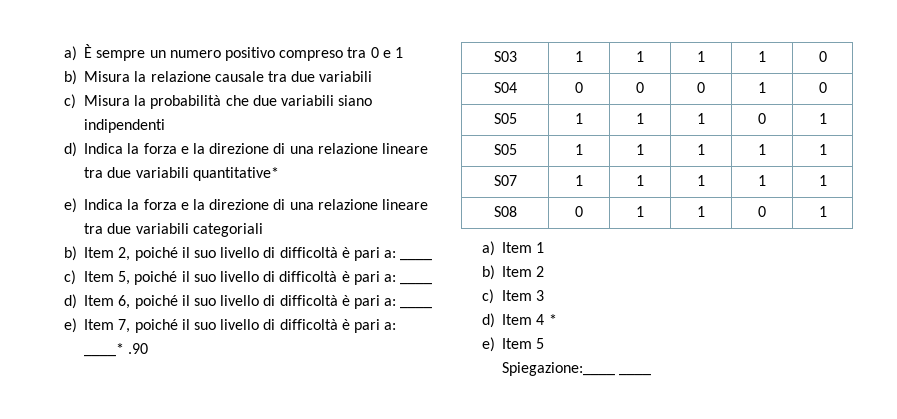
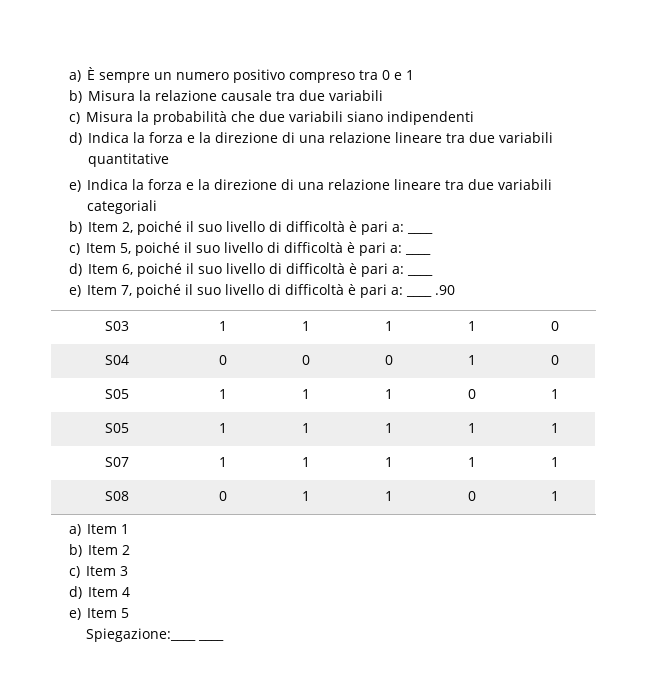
[192,167,279,181] quantitative* -> [88,153,170,167] quantitative
[84,343,125,357] ____* -> [406,295,433,297] ____
[548,314,557,325] * -> (131, 592) none

